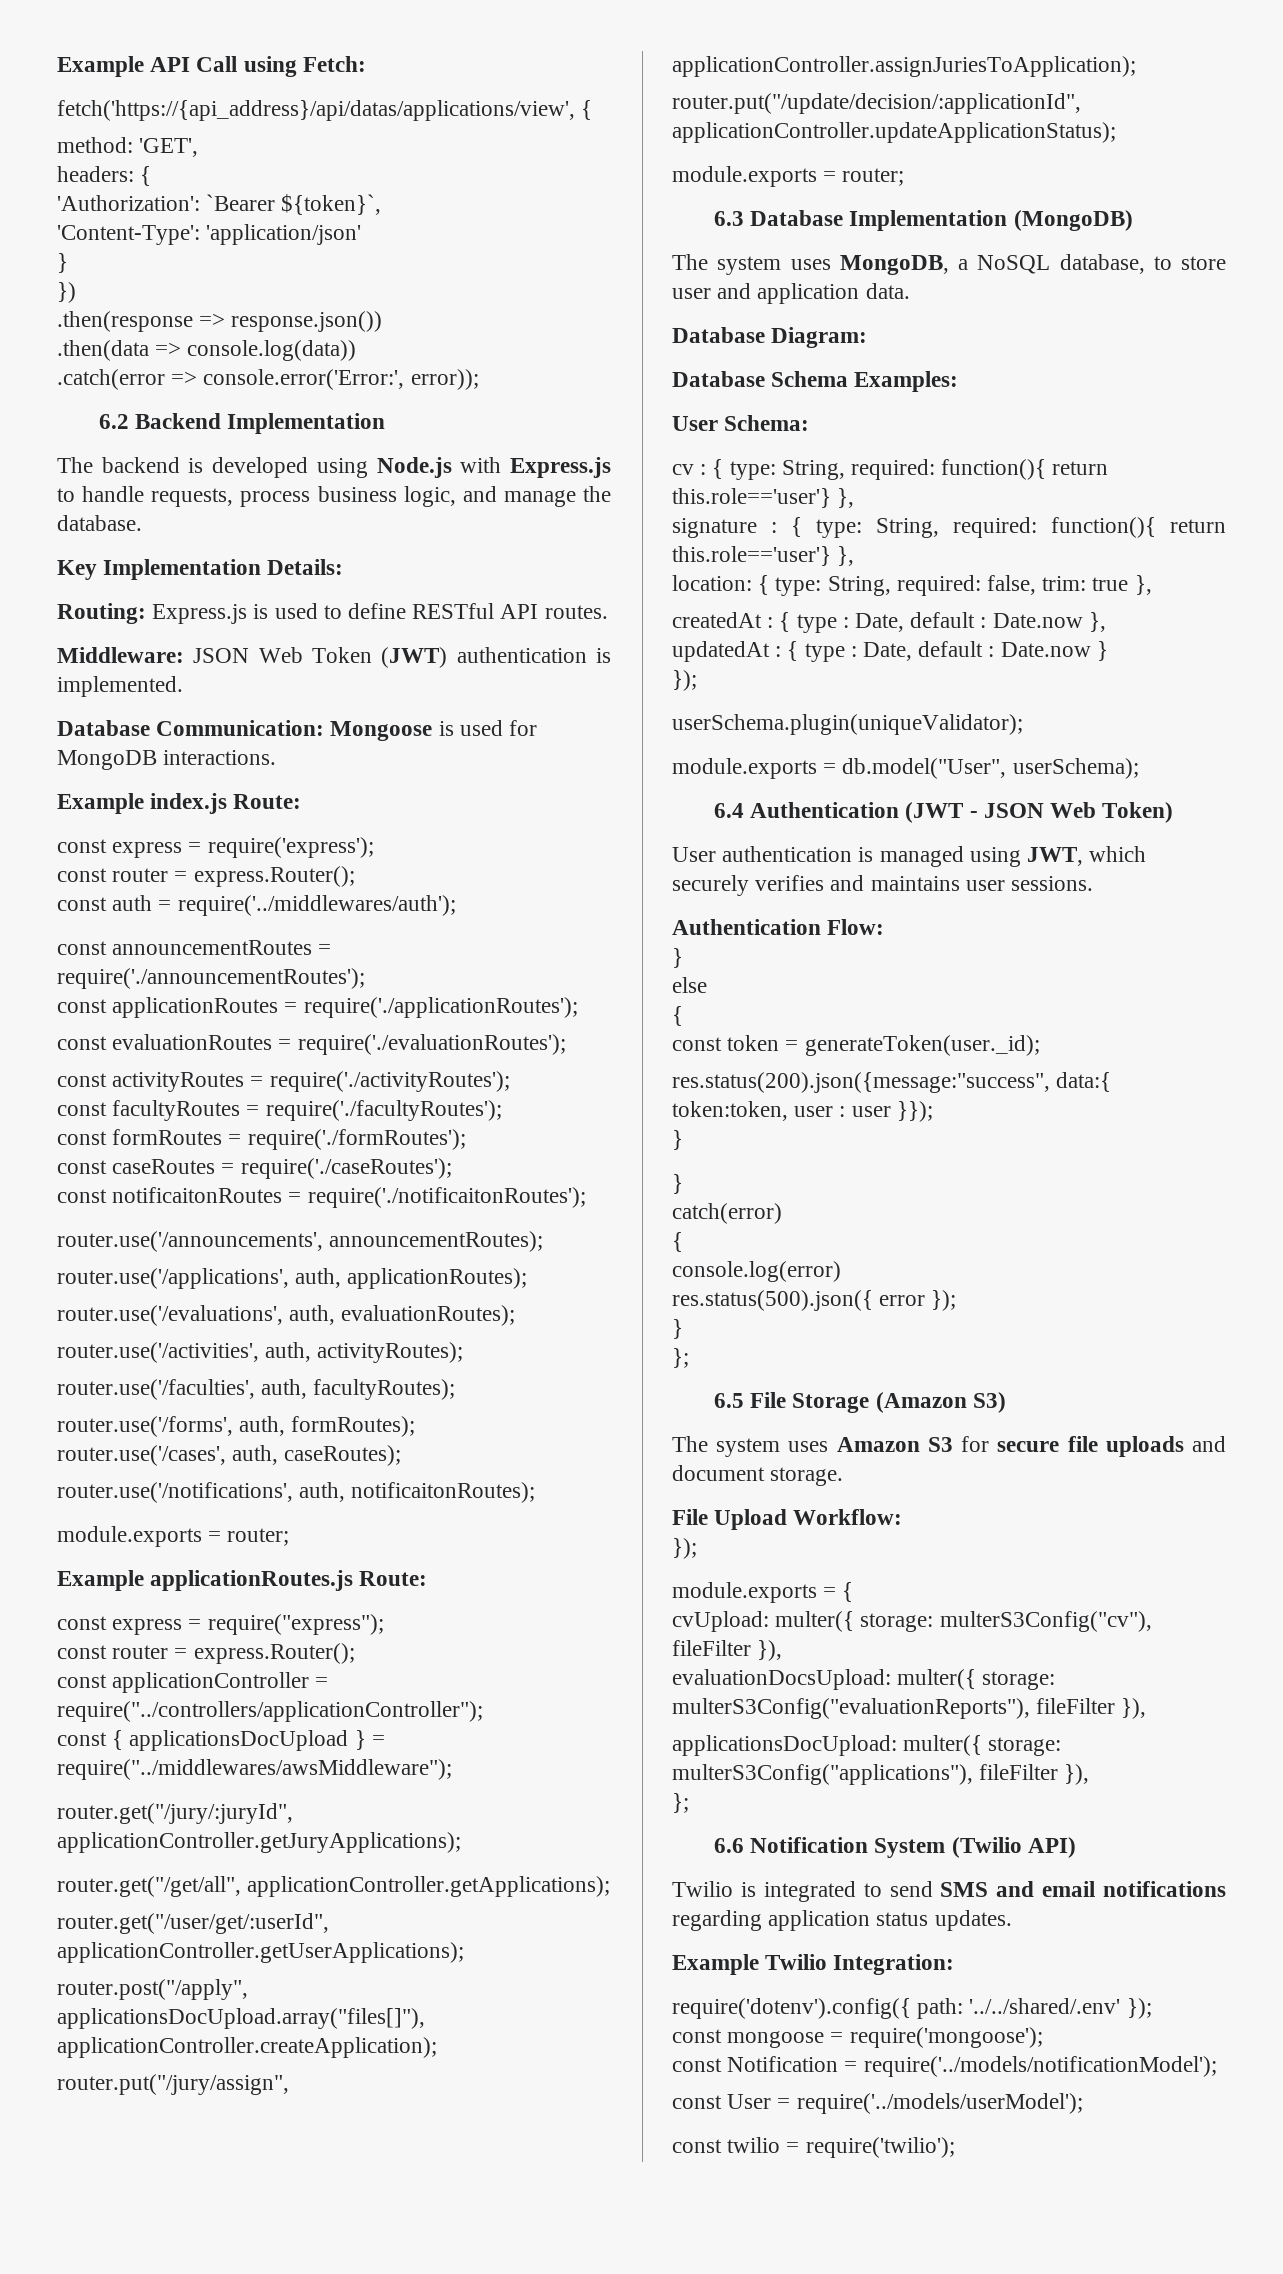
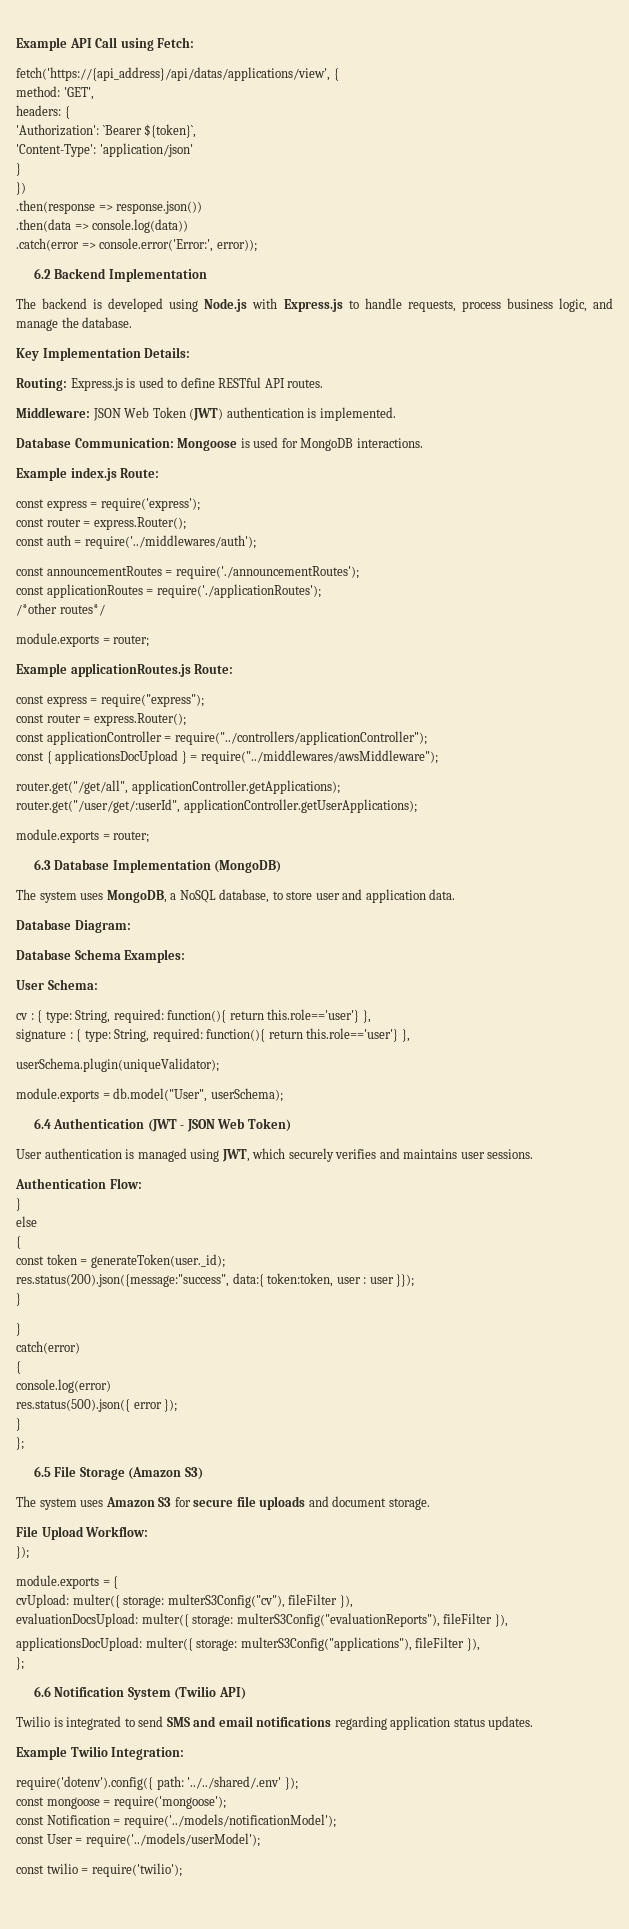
[57,1034,566,1055] [57,1071,510,1092] [57,1100,502,1121] [57,1129,466,1150] [57,1158,452,1179] [57,1187,586,1208] [57,1231,544,1252] [57,1268,528,1289] [57,1305,516,1326] [57,1342,464,1363] [57,1379,456,1400] [57,1416,416,1437] [57,1445,402,1466] [57,1482,536,1503] const evaluationRoutes = require('./evaluationRoutes'); // const activityRoutes = require('./activityRoutes'); // const facultyRoutes = require('./facultyRoutes'); // const formRoutes = require('./formRoutes'); // const caseRoutes = require('./caseRoutes'); // const notificaitonRoutes = require('./notificaitonRoutes'); // router.use('/announcements', announcementRoutes); // router.use('/applications', auth, applicationRoutes); // router.use('/evaluations', auth, evaluationRoutes); // router.use('/activities', auth, activityRoutes); // router.use('/faculties', auth, facultyRoutes); // router.use('/forms', auth, formRoutes); // router.use('/cases', auth, caseRoutes); // router.use('/notifications', auth, notificaitonRoutes); -> [16,603,105,616] /*other routes*/
[57,1803,293,1824] [57,1832,461,1853] // router.get("/jury/:juryId", applicationController.getJuryApplications); -> (438, 757) none
[57,1979,248,2000] [57,2008,425,2029] [57,2037,437,2058] [57,2074,289,2095] [672,56,1136,77] [672,93,1081,114] [672,122,1116,143] // router.post("/apply", applicationsDocUpload.array("files[]"), applicationController.createApplication); // router.put("/jury/assign", applicationController.assignJuriesToApplication); // router.put("/update/decision/:applicationId", applicationController.updateApplicationStatus); -> (417, 806) none
[672,575,1152,596] [672,612,1106,633] [672,641,1108,662] [672,670,697,691] // location: { type: String, required: false, trim: true }, // createdAt : { type : Date, default : Date.now }, // updatedAt : { type : Date, default : Date.now } // }); -> (410, 1035) none

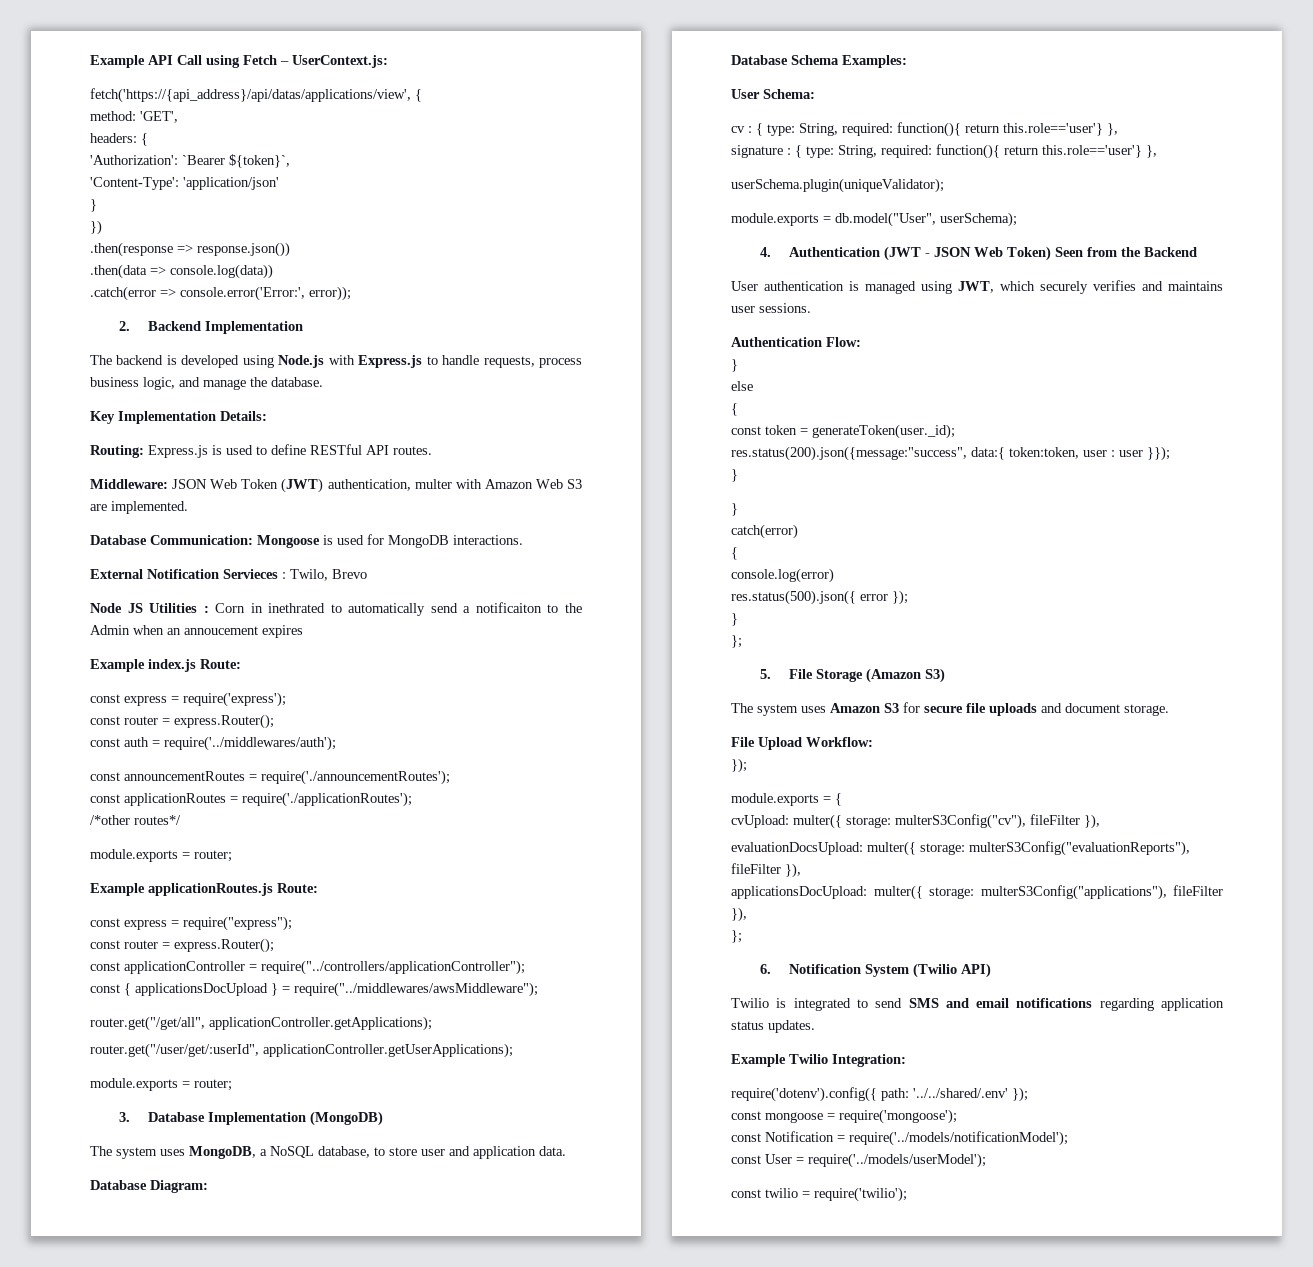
[157,37,195,48] Fetch: -> [243,55,388,68] Fetch – UserContext.js:
[33,268,51,279] 6.2 -> [118,321,130,331] 2.
[226,407,317,418] authentication is -> [327,479,583,491] [90,504,107,511] authentication, multer with Amazon Web S3 are
(423, 443) none -> [90,569,367,581] [90,602,582,616] [90,625,303,638] // External Notification Servieces : Twilo, Brevo // Node JS Utilities : Corn in inethrated to automatically send a notificaiton to the Admin when an annoucement expires
[33,859,51,870] 6.3 -> [118,1112,130,1122] 3.
[33,1118,51,1129] 6.4 -> [759,247,771,257] 4.
(291, 1125) none -> [1054,247,1197,257] Seen from the Backend
[33,1466,51,1477] 6.5 -> [759,669,771,679] 5.
[33,1686,51,1697] 6.6 -> [759,964,771,974] 6.

